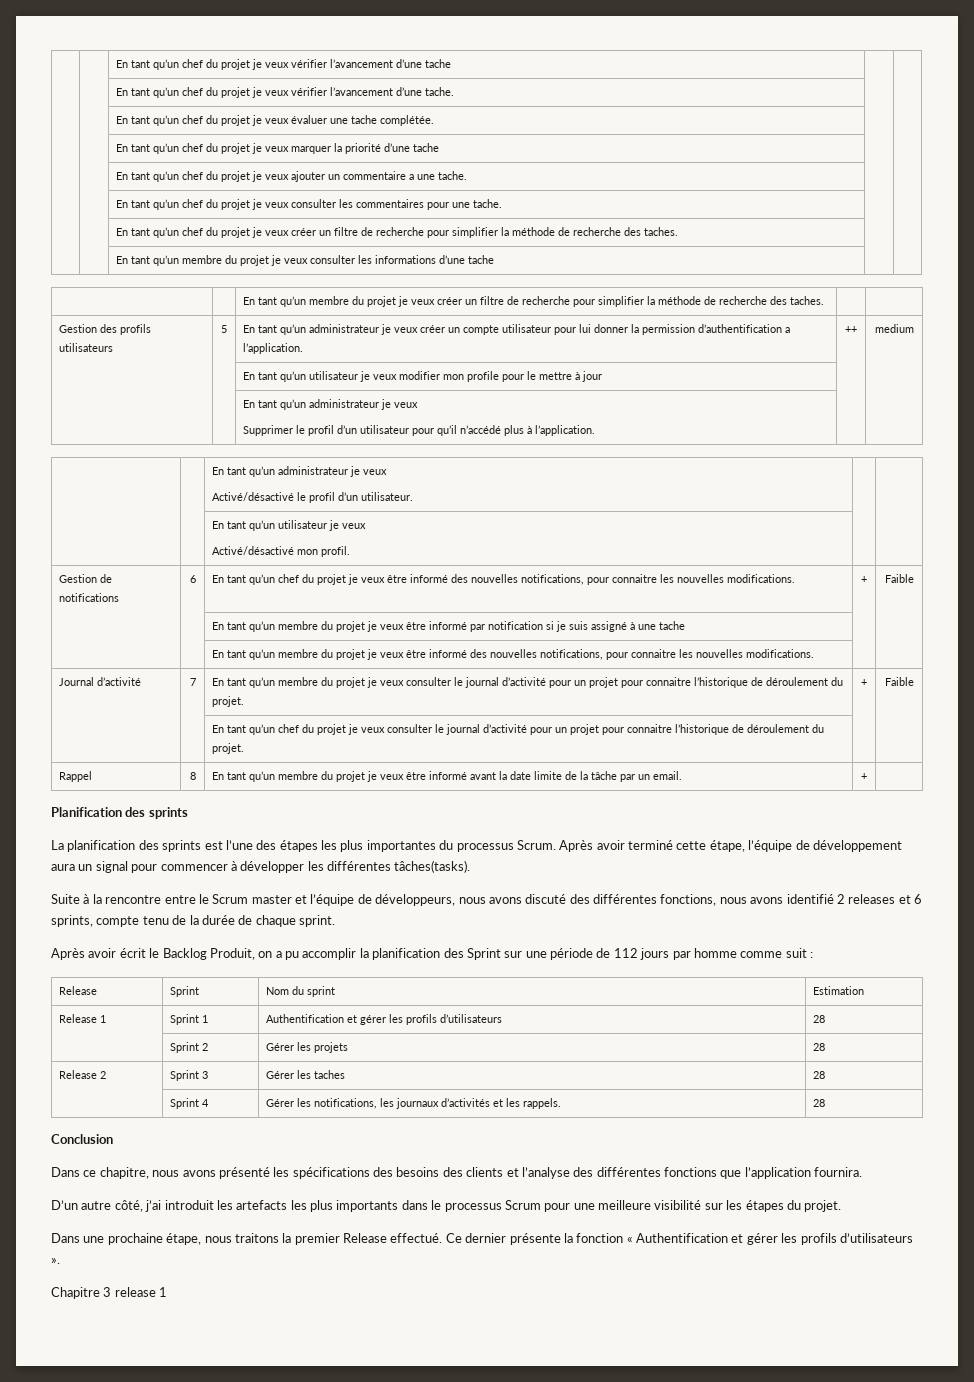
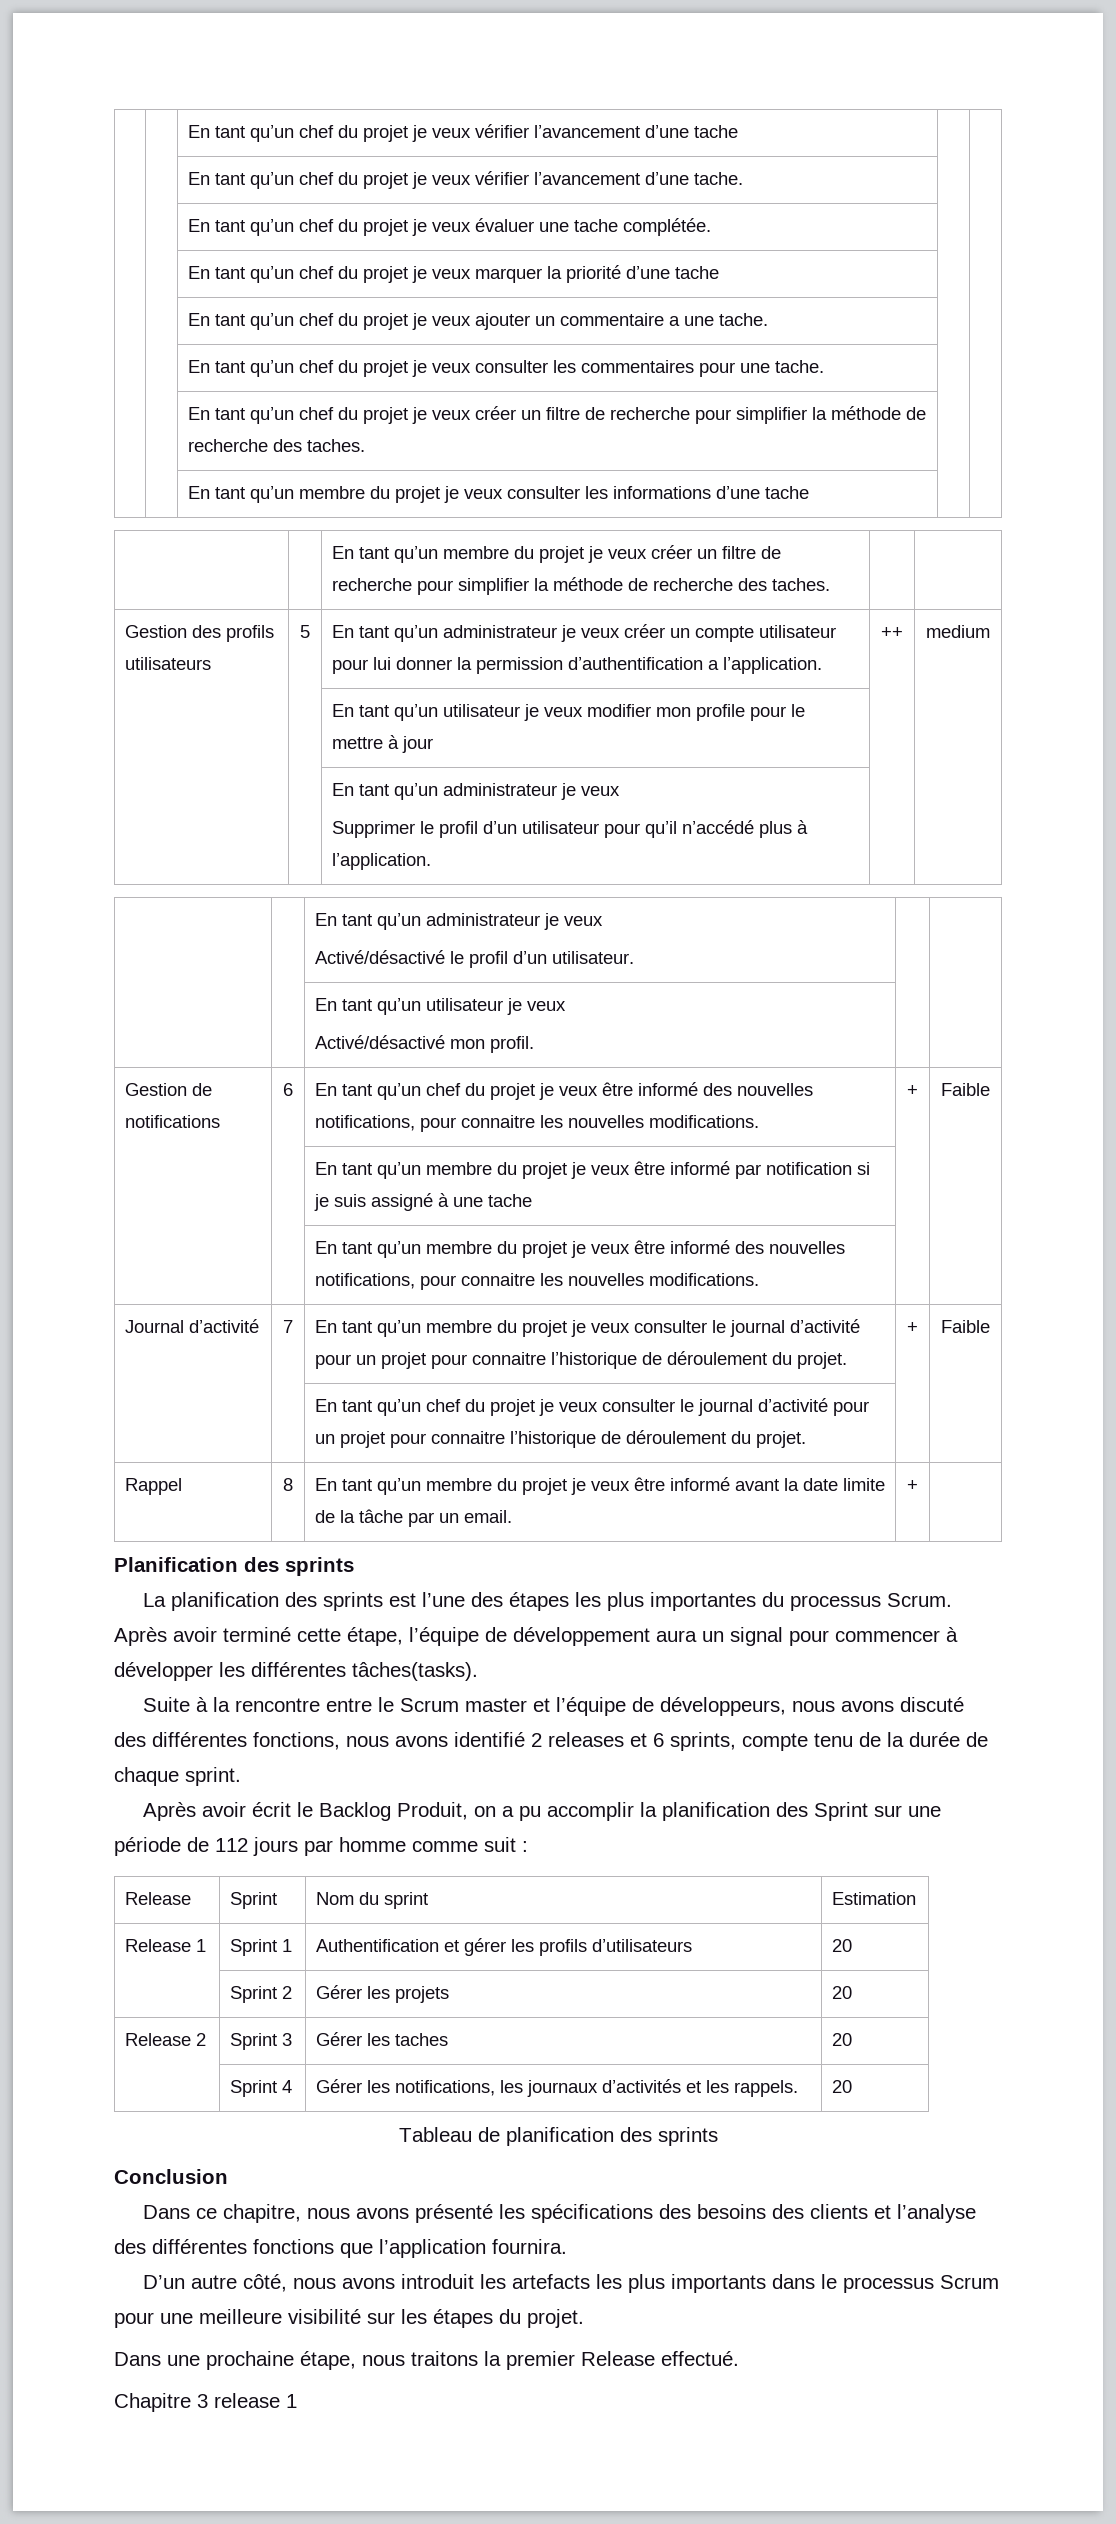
[813,1015,826,1023] 28 -> [831,1939,852,1952] 20
[813,1043,826,1051] 28 -> [831,1986,852,1999] 20
[813,1071,826,1079] 28 -> [831,2033,852,2046] 20
[813,1099,826,1107] 28 -> [831,2080,852,2093] [398,2127,718,2146] 20 // Tableau de planification des sprints
[145,1200,162,1212] j’ai -> [293,2278,396,2289] nous avons
[445,1233,913,1245] [51,1257,60,1264] Ce dernier présente la fonction « Authentification et gérer les profils d’utilisateurs ». -> (739, 2358) none

